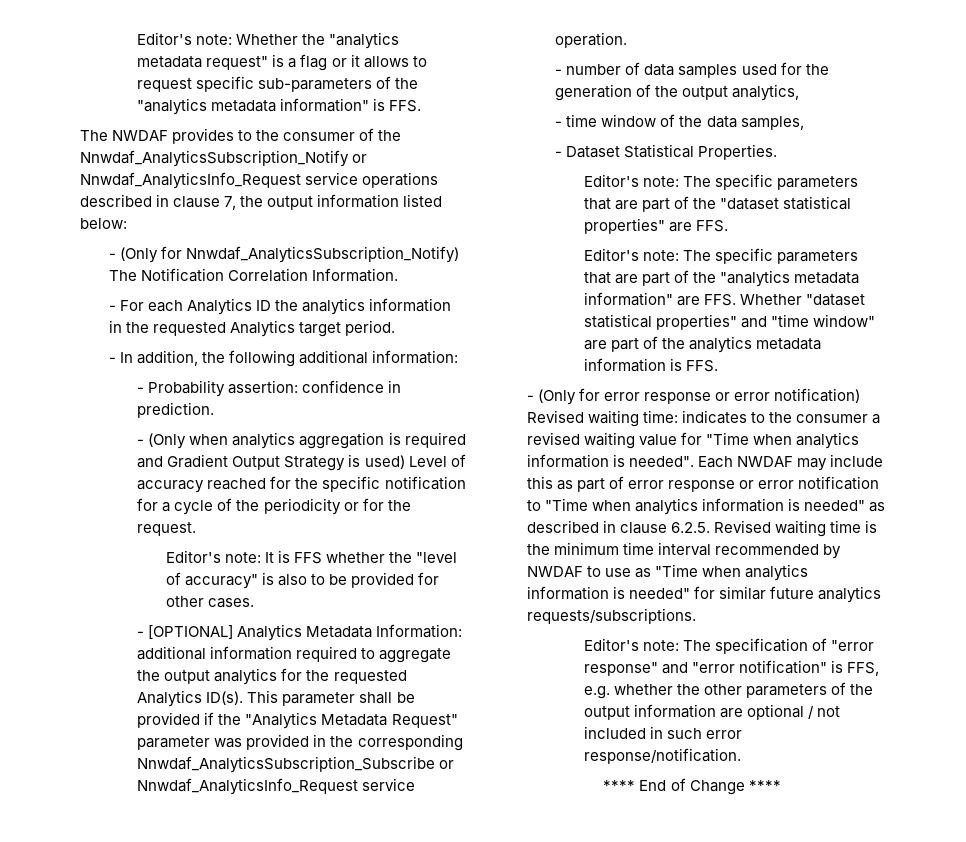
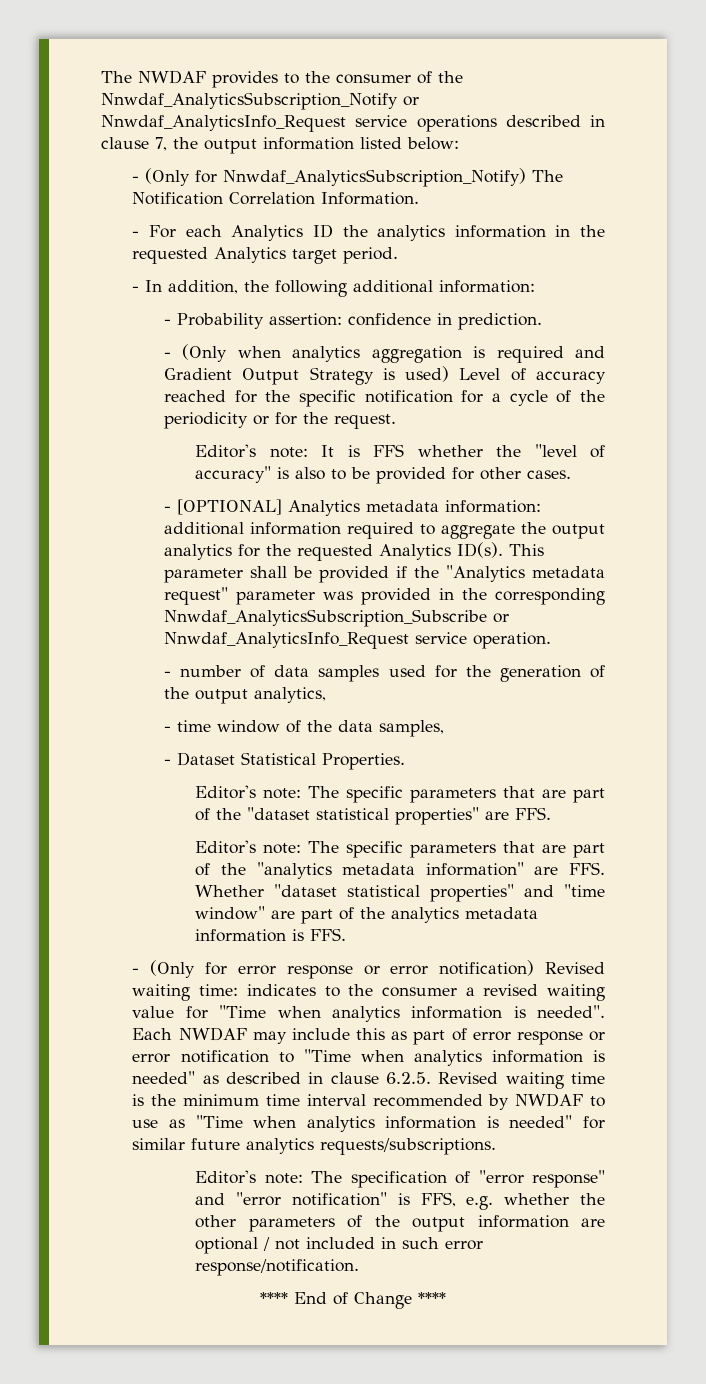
[137,32,400,49] [137,54,427,71] [137,76,419,92] [137,98,422,115] Editor's note: Whether the "analytics metadata request" is a flag or it allows to request specific sub-parameters of the "analytics metadata information" is FFS. // -> (101, 77) none
[306,624,463,638] Metadata Information: -> [365,500,541,513] metadata information:
[321,714,458,728] Metadata Request" -> [532,566,605,578] [163,587,228,605] metadata request"

